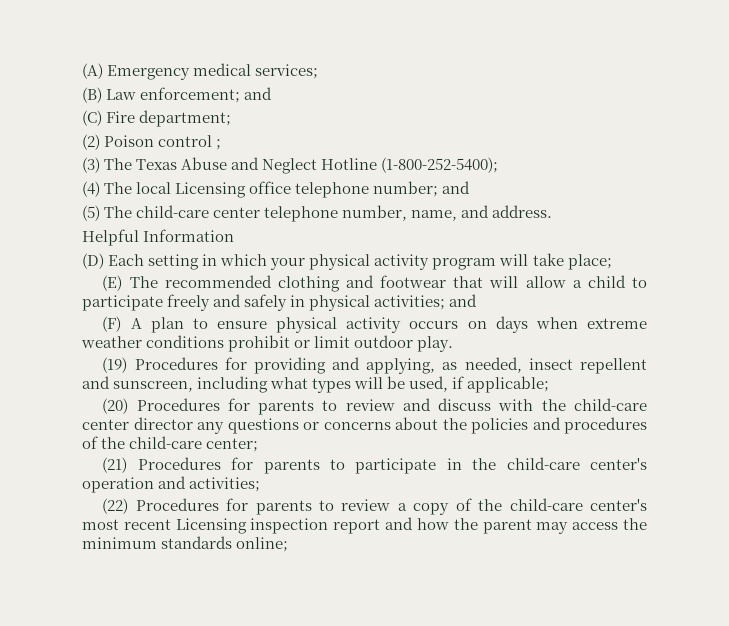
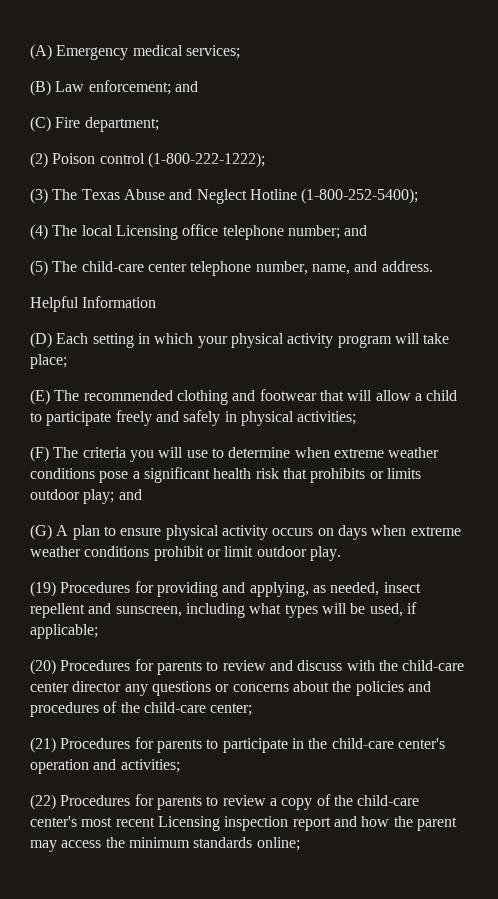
[216,139,222,150] ; -> [147,152,265,168] (1-800-222-1222);
[449,294,478,307] [102,316,122,332] and // (F) -> [30,446,440,462] [30,467,421,483] [30,489,142,504] [30,524,52,540] // (F) The criteria you will use to determine when extreme weather conditions pose a significant health risk that prohibits or limits outdoor play; and // (G)

